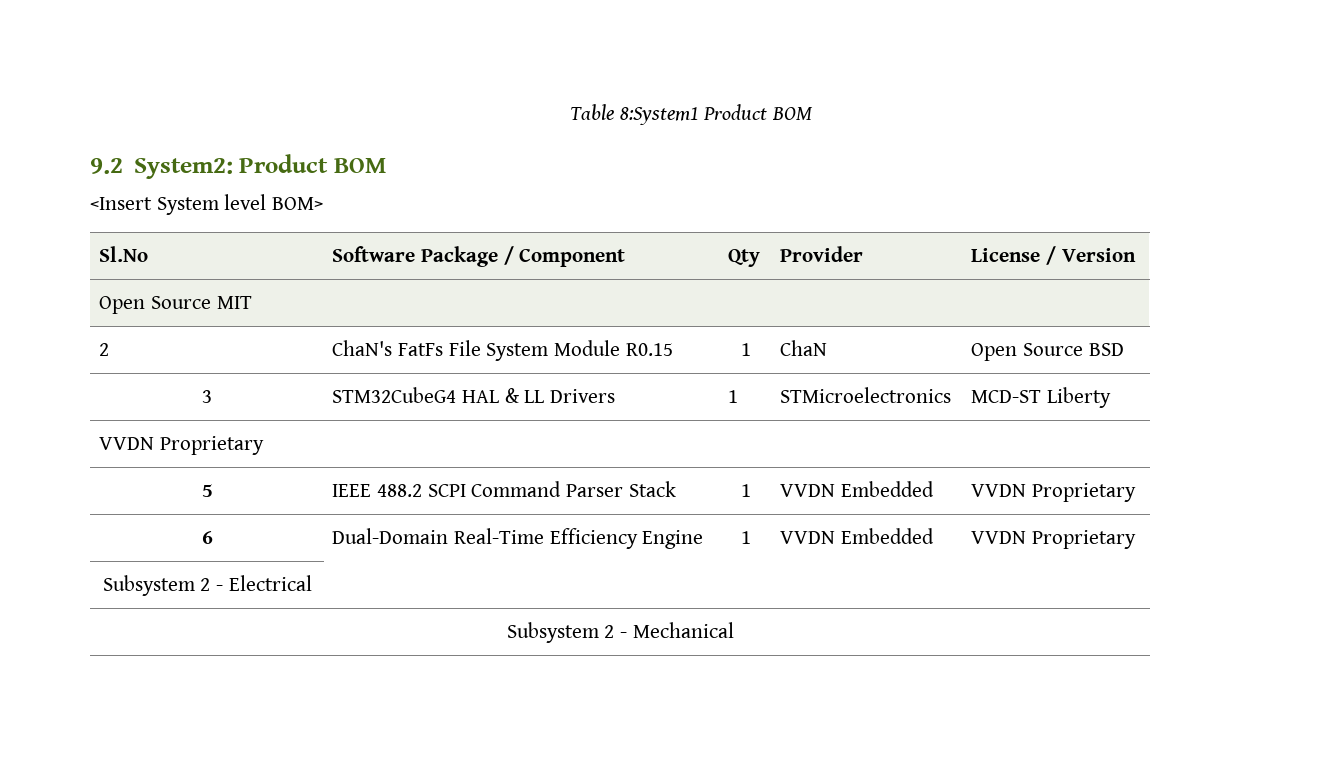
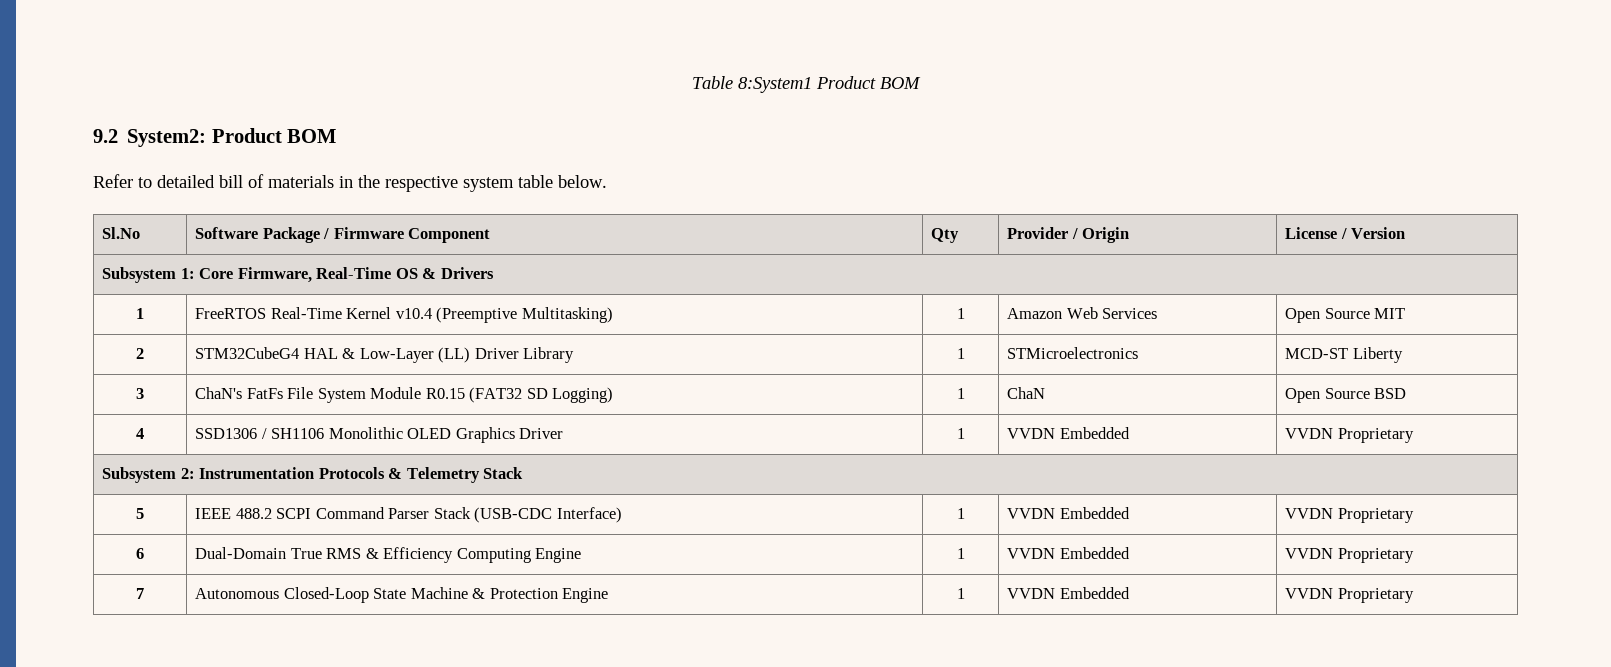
[90,194,324,215] <Insert System level BOM> -> [93,174,607,192] Refer to detailed bill of materials in the respective system table below.
(514, 255) none -> [333,227,404,239] Firmware
(864, 254) none -> [1071,227,1130,243] / Origin
[99,296,252,314] [99,343,110,356] Open Source MIT // 2 -> [102,267,494,283] [136,308,144,319] [195,307,613,323] [956,308,965,319] [1007,307,1158,319] [1285,308,1406,323] [136,348,144,359] [195,347,575,363] [956,348,965,359] [1007,347,1139,359] [1285,347,1403,363] [136,388,144,399] Subsystem 1: Core Firmware, Real-Time OS & Drivers // 1 | FreeRTOS Real-Time Kernel v10.4 (Preemptive Multitasking) | 1 | Amazon Web Services | Open Source MIT // 2 | STM32CubeG4 HAL & Low-Layer (LL) Driver Library | 1 | STMicroelectronics | MCD-ST Liberty // 3
(673, 349) none -> [469,387,614,403] (FAT32 SD Logging)
[202,390,212,403] [332,387,616,403] [728,390,739,403] [780,387,952,403] [971,387,1112,408] [99,436,265,455] 3 | STM32CubeG4 HAL & LL Drivers | 1 | STMicroelectronics | MCD-ST Liberty // VVDN Proprietary -> [136,428,144,439] [195,427,564,443] [956,428,965,439] [1007,427,1130,439] [1285,428,1414,443] [102,467,524,483] 4 | SSD1306 / SH1106 Monolithic OLED Graphics Driver | 1 | VVDN Embedded | VVDN Proprietary // Subsystem 2: Instrumentation Protocols & Telemetry Stack
(676, 489) none -> [474,507,622,523] (USB-CDC Interface)
[454,528,638,549] Real-Time Efficiency -> [290,547,531,563] True RMS & Efficiency Computing
[102,575,312,596] [506,622,734,643] Subsystem 2 - Electrical // Subsystem 2 - Mechanical -> [136,588,144,599] [195,587,609,603] [956,588,965,599] [1007,587,1130,599] [1285,588,1414,603] 7 | Autonomous Closed-Loop State Machine & Protection Engine | 1 | VVDN Embedded | VVDN Proprietary

